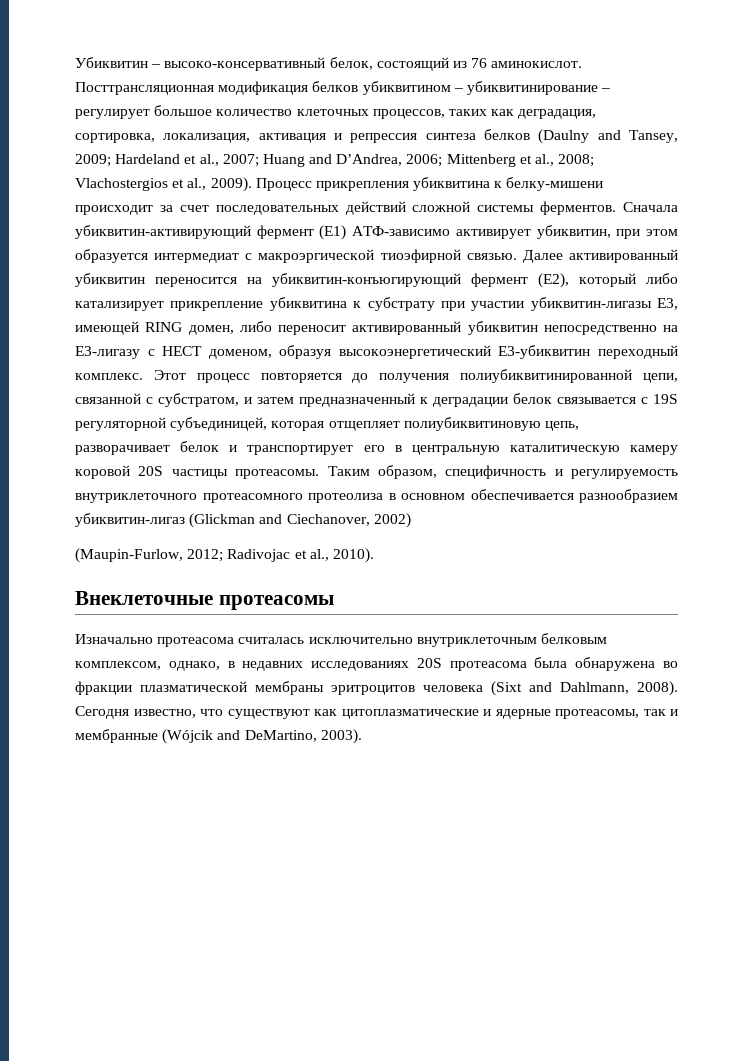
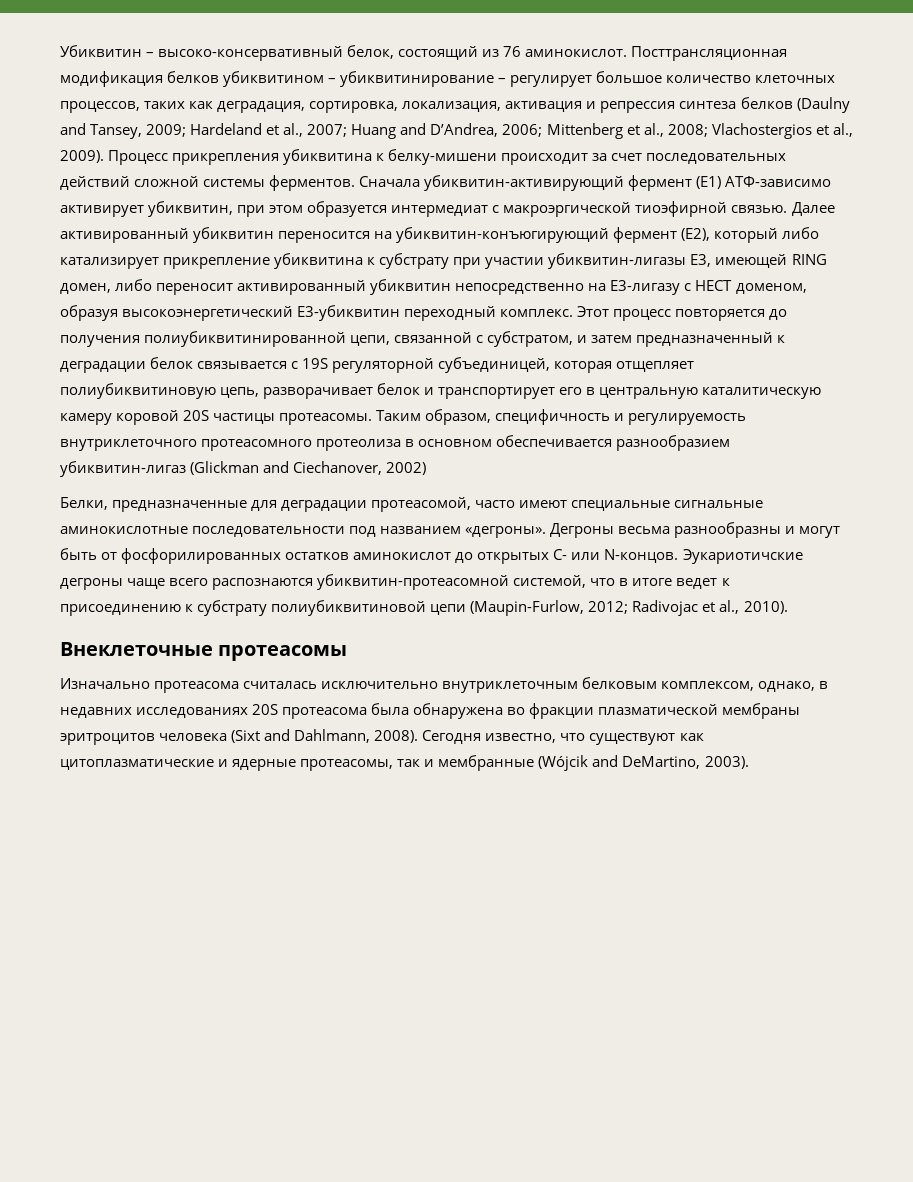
(411, 520) none -> [60,497,764,512] [60,522,841,538] [60,548,803,564] [60,574,730,590] [60,600,467,616] Белки, предназначенные для деградации протеасомой, часто имеют специальные сигнальные аминокислотные последовательности под названием «дегроны». Дегроны весьма разнообразны и могут быть от фосфорилированных остатков аминокислот до открытых С- или N-концов. Эукариотичские дегроны чаще всего распознаются убиквитин-протеасомной системой, что в итоге ведет к присоединению к субстрату полиубиквитиновой цепи

